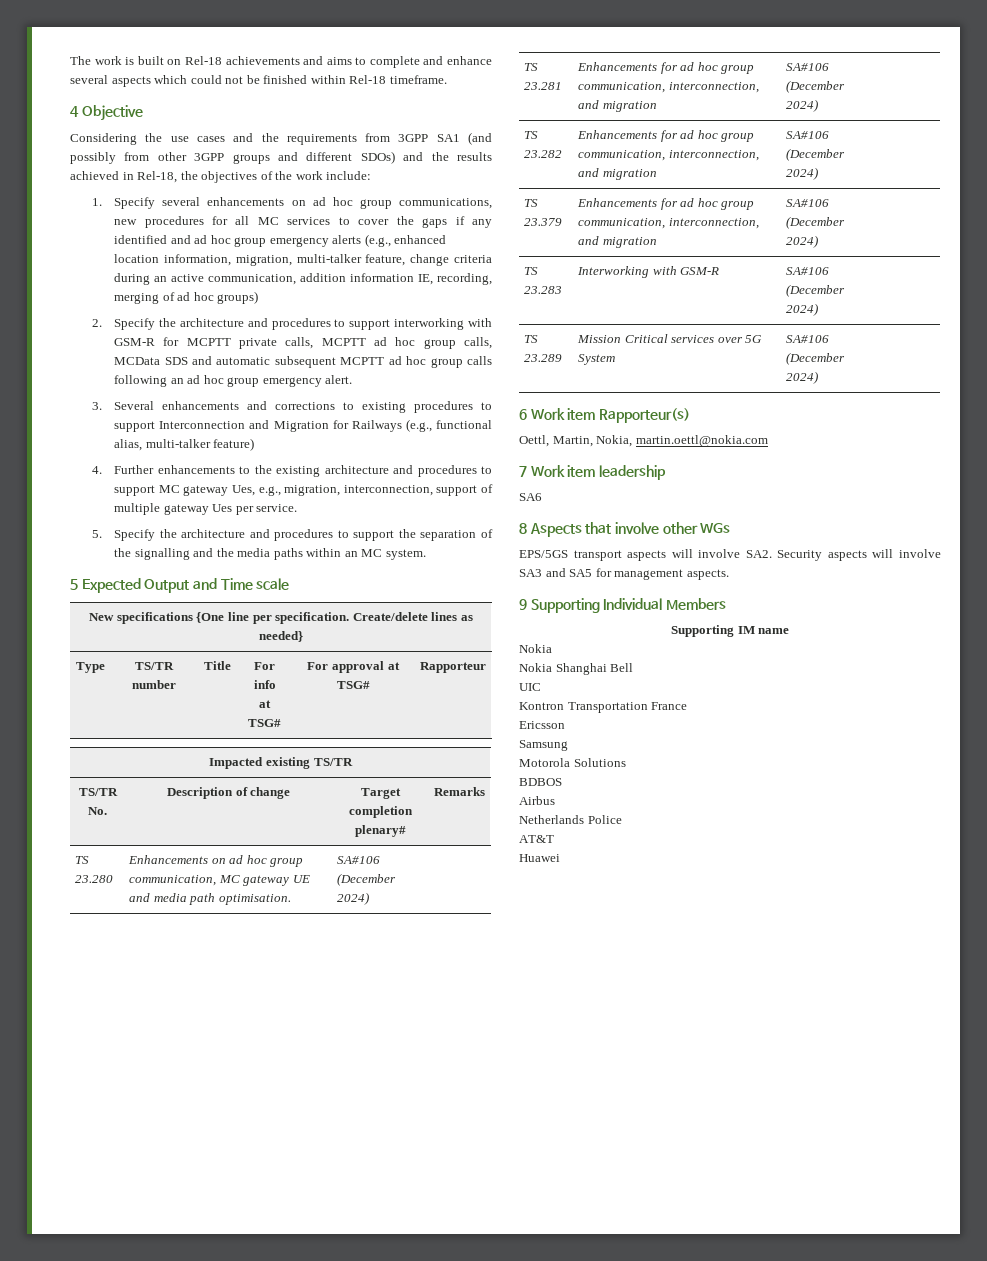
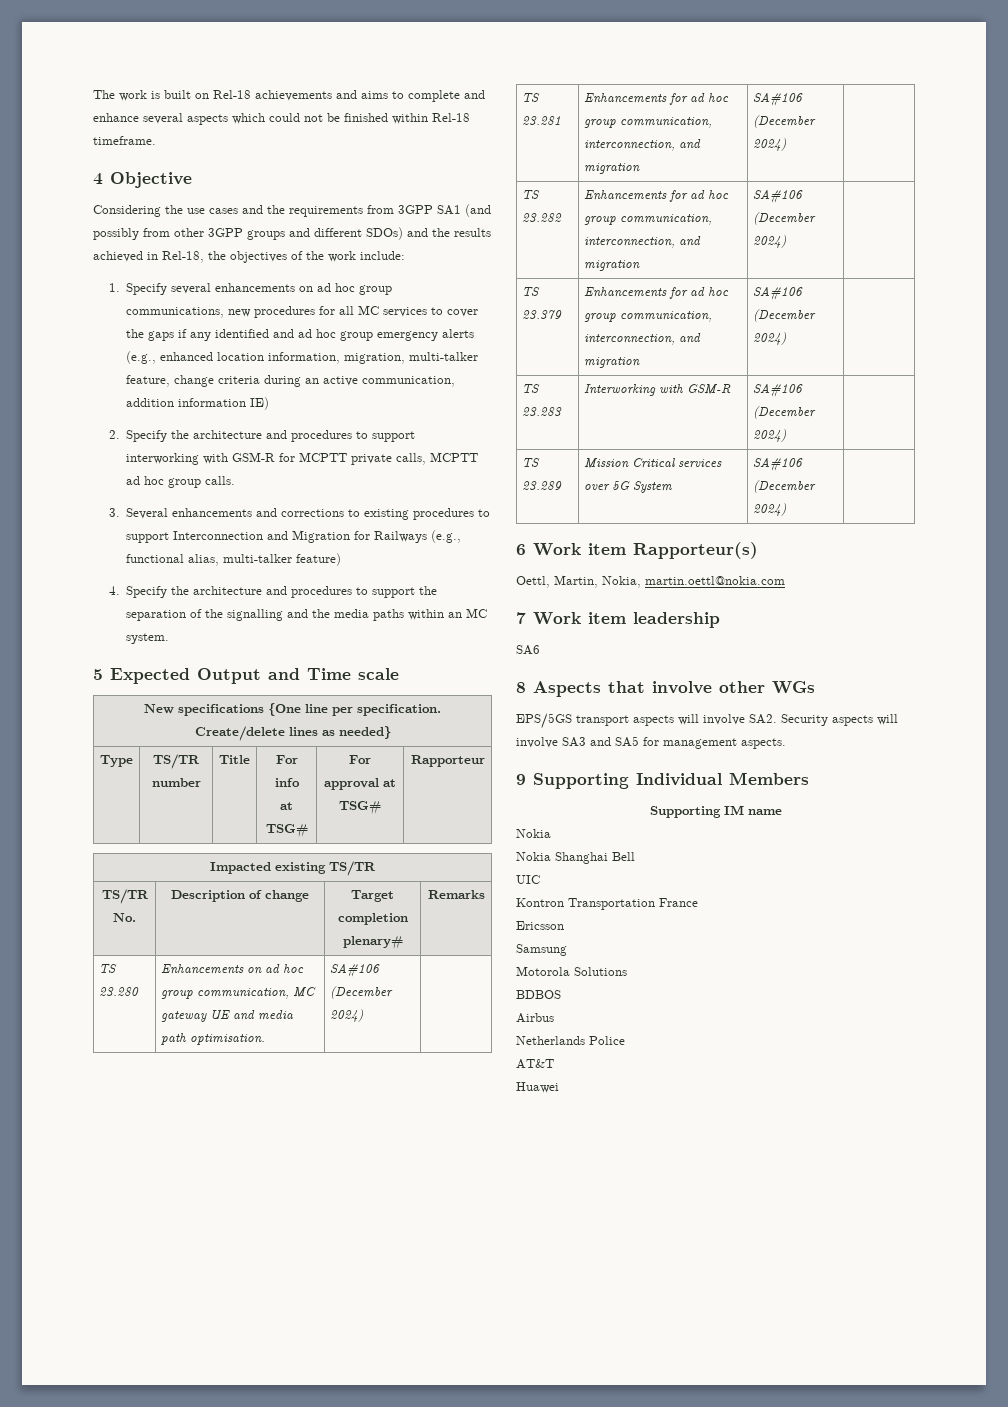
[418,273,493,285] [114,291,259,304] IE, recording, merging of ad hoc groups) -> [250,397,270,410] IE)
[464,337,493,349] [114,356,492,368] [114,375,353,387] calls, MCData SDS and automatic subsequent MCPTT ad hoc group calls following an ad hoc group emergency alert. -> [205,476,236,485] calls.
[114,465,493,477] [114,484,494,496] [114,503,298,515] [92,530,103,538] Further enhancements to the existing architecture and procedures to support MC gateway Ues, e.g., migration, interconnection, support of multiple gateway Ues per service. // 5. -> (120, 590) none

